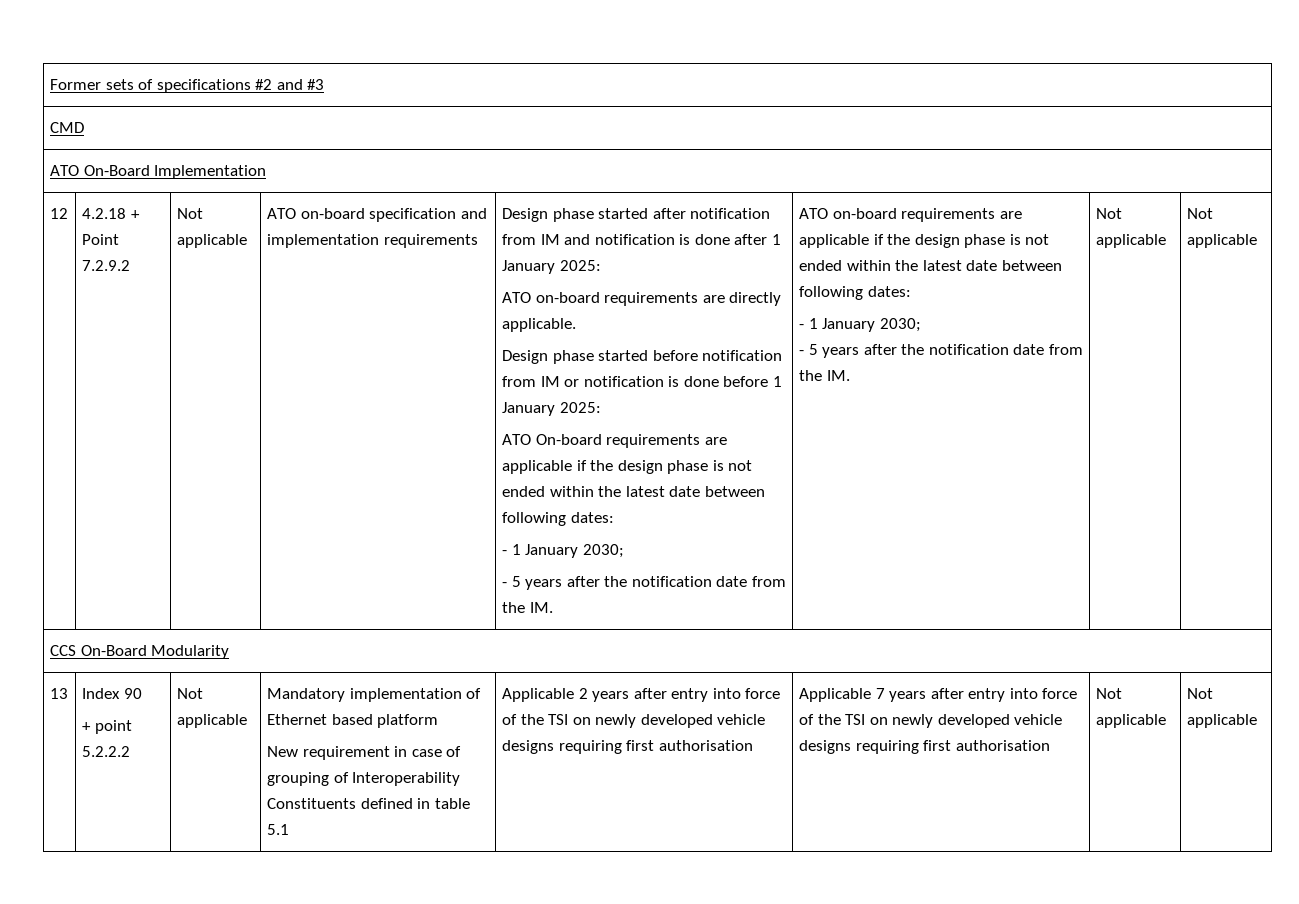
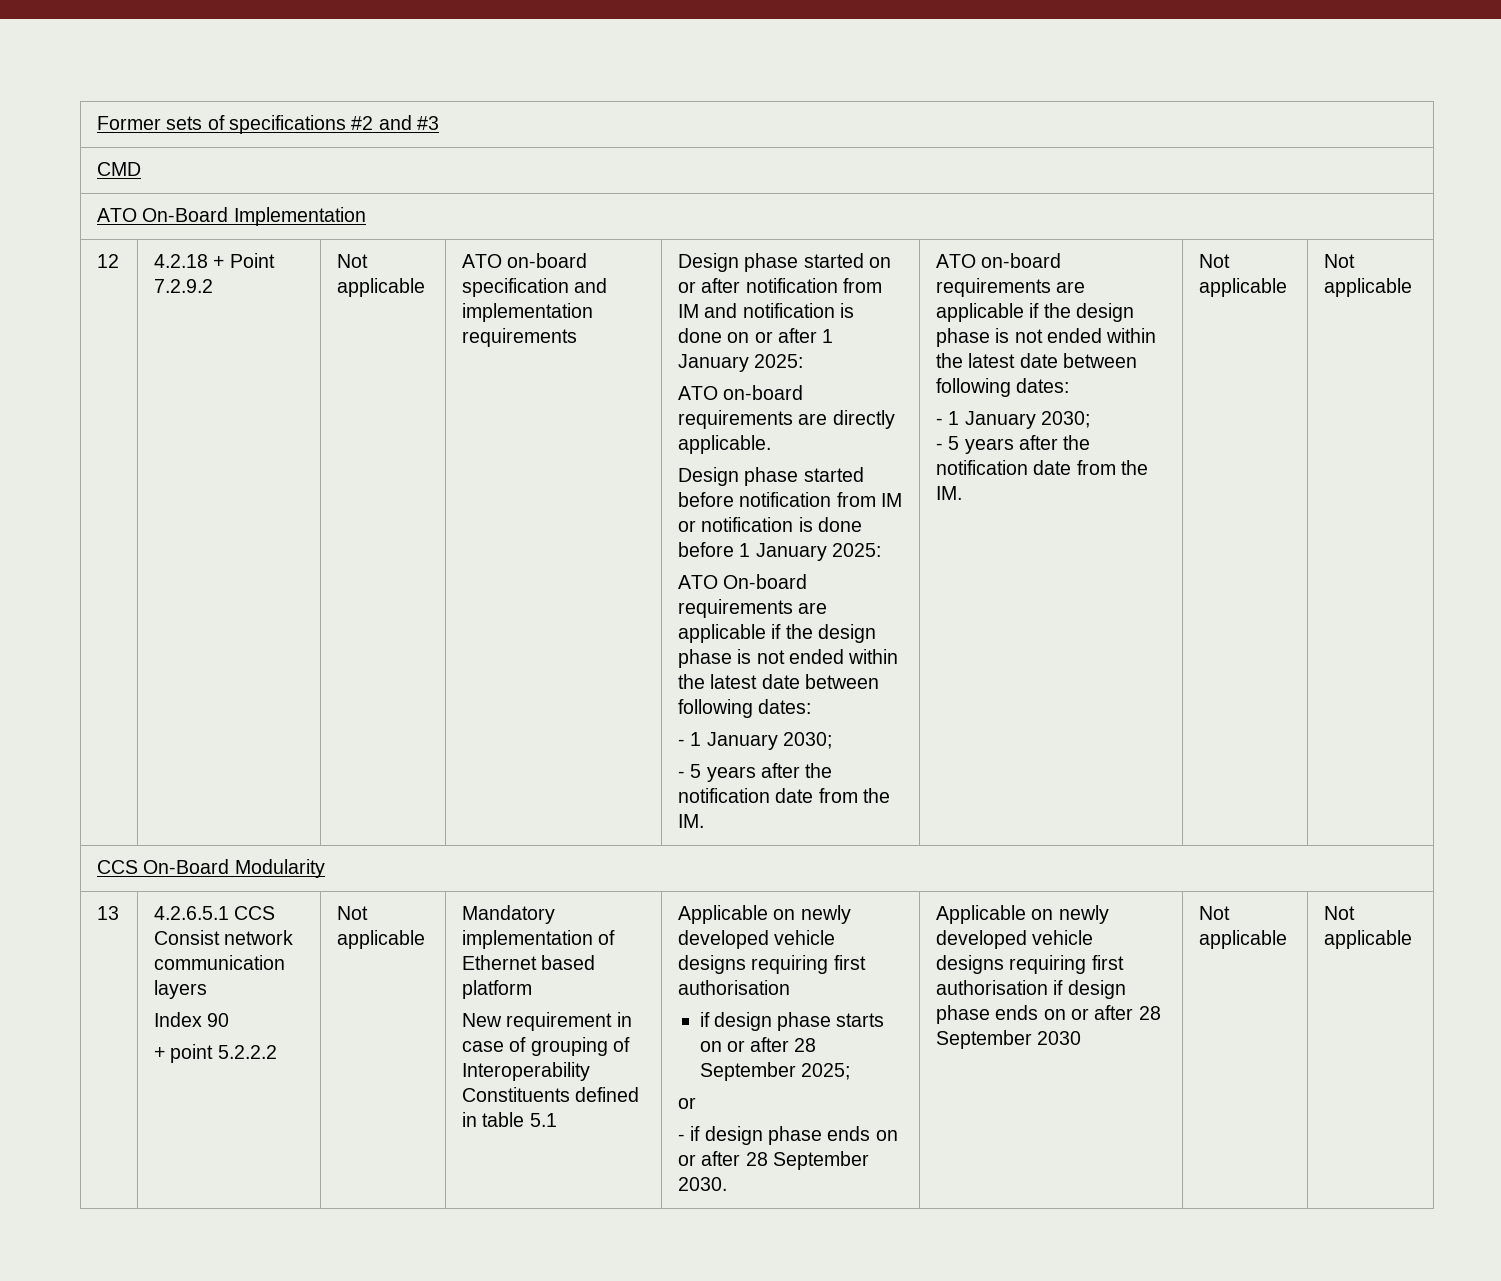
(649, 213) none -> [868,257,891,268] [678,281,697,293] on or
(730, 239) none -> [727,331,773,343] on or
(68, 693) none -> [154,906,276,920] [154,930,294,945] [154,955,286,970] [154,980,208,999] 4.2.6.5.1 CCS Consist network communication layers //
[578,688,781,702] [501,714,766,728] [501,740,753,754] [798,688,1078,702] [798,714,1063,728] [798,740,1050,754] 2 years after entry into force of the TSI on newly developed vehicle designs requiring first authorisation | Applicable 7 years after entry into force of the TSI on newly developed vehicle designs requiring first authorisation -> [773,905,851,924] [678,930,836,949] [678,955,866,974] [678,980,791,995] [699,1012,885,1031] [699,1037,817,1052] [699,1062,850,1081] [678,1097,697,1109] [678,1126,898,1145] [678,1151,869,1170] [678,1177,728,1191] [936,905,1109,924] [936,930,1094,949] [936,955,1124,974] [936,980,1126,999] [936,1005,1161,1024] [936,1030,1082,1049] on newly developed vehicle designs requiring first authorisation // if design phase starts on or after 28 September 2025; // or // - if design phase ends on or after 28 September 2030. | Applicable on newly developed vehicle designs requiring first authorisation if design phase ends on or after 28 September 2030

